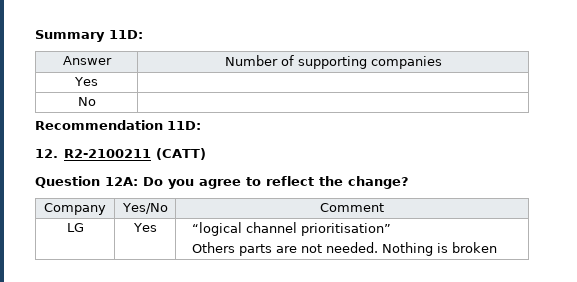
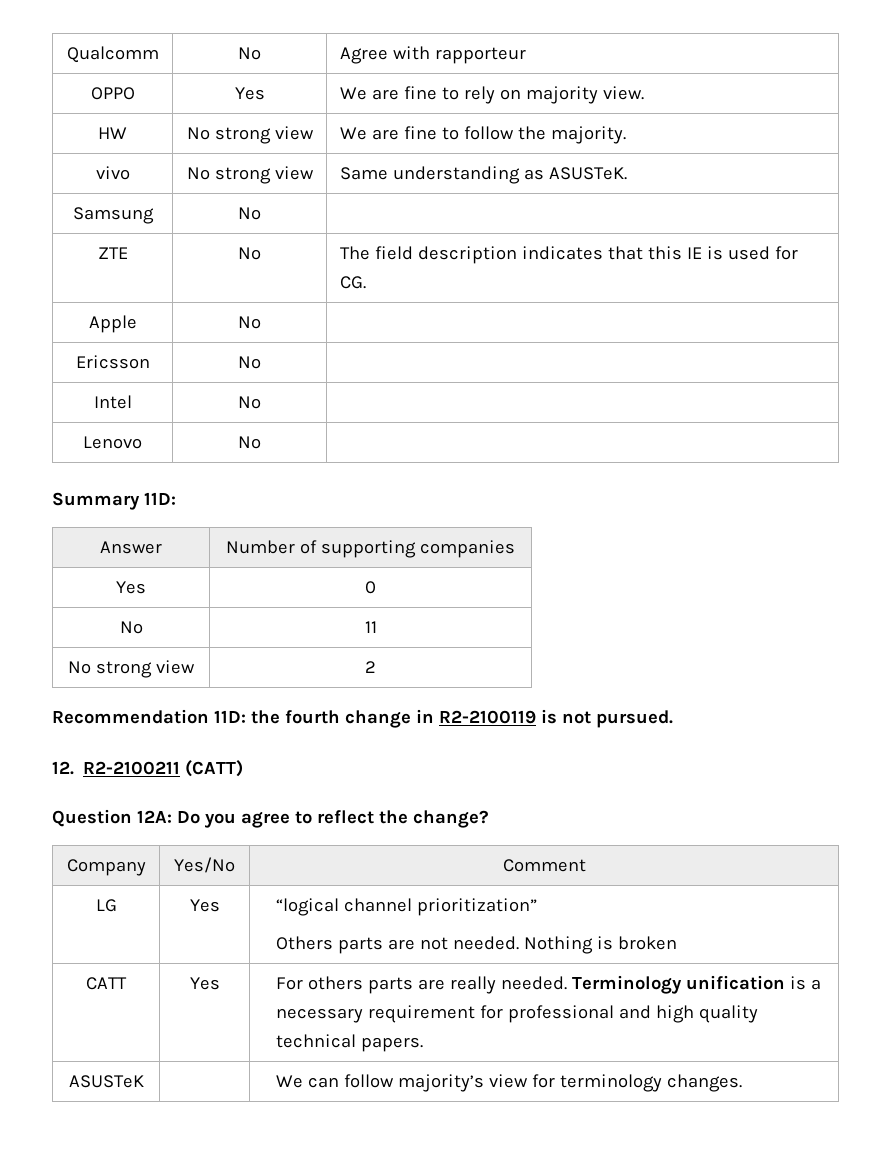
(35, 36) none -> [66,46,159,63] [238,47,261,60] [339,46,526,64] [90,87,135,100] [234,87,265,100] [339,86,644,104] [98,127,127,139] [186,126,314,144] [339,126,626,144] [95,166,130,180] [186,166,314,184] [339,166,627,184] [72,207,154,224] [238,207,261,220] [97,247,128,259] [238,247,261,260] [339,246,798,264] [339,276,366,289] [88,315,137,333] [238,316,261,329] [75,355,150,369] [238,356,261,369] [93,395,132,409] [238,396,261,409] [83,436,142,449] [238,436,261,449] Qualcomm | No | Agree with rapporteur // OPPO | Yes | We are fine to rely on majority view. // HW | No strong view | We are fine to follow the majority. // vivo | No strong view | Same understanding as ASUSTeK. // Samsung | No | // ZTE | No | The field description indicates that this IE is used for CG. // Apple | No | // Ericsson | No | // Intel | No | // Lenovo | No | //
[77,97,96,106] [35,120,201,130] // No | // Recommendation 11D: -> [365,581,376,594] [119,621,143,634] [364,621,377,633] [68,660,195,678] [365,661,376,673] [52,709,673,728] 0 // No | 11 // No strong view | 2 // Recommendation 11D: the fourth change in R2-2100119 is not pursued.
[300,223,391,236] prioritisation” -> [417,898,538,916] prioritization”
(497, 247) none -> [86,977,127,990] [189,977,220,990] [276,975,822,994] [276,1005,759,1023] [276,1034,424,1052] [68,1075,144,1088] [276,1074,743,1092] // CATT | Yes | For others parts are really needed. Terminology unification is a necessary requirement for professional and high quality technical papers. // ASUSTeK | | We can follow majority’s view for terminology changes.

